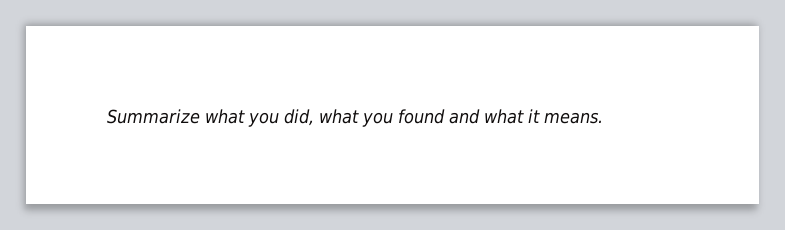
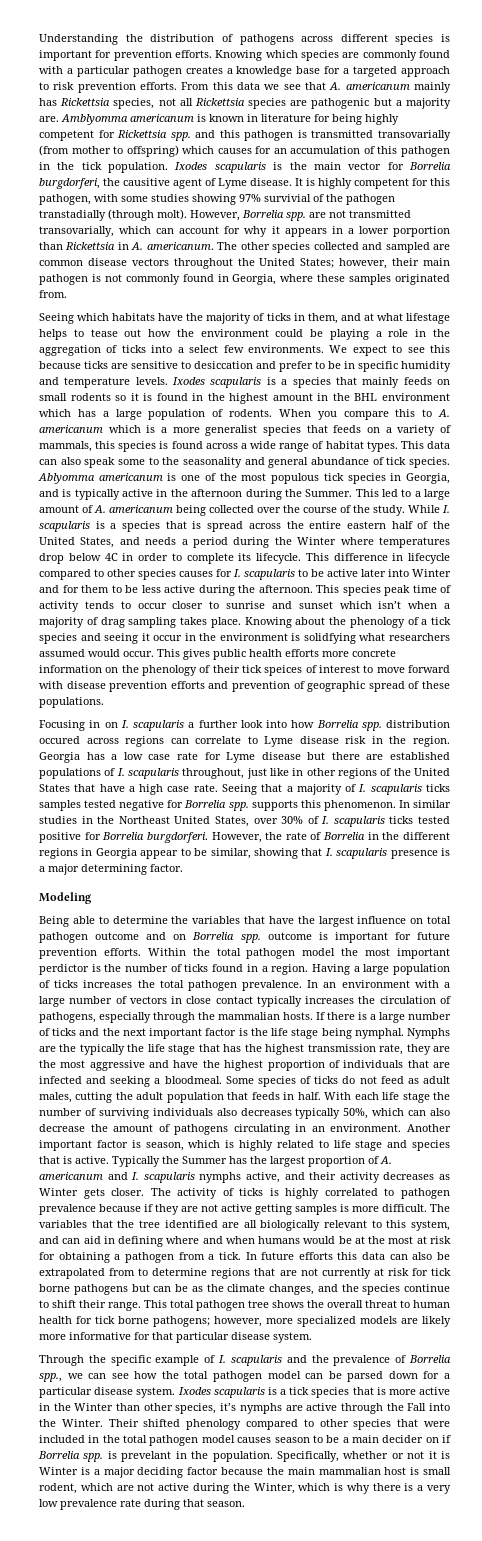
[107,109,603,127] Summarize what you did, what you found and what it means. -> [39,34,450,45] [39,50,450,61] [39,66,451,77] [39,82,451,93] [39,98,452,109] [39,114,399,125] [39,130,451,141] [39,145,450,157] [39,162,452,173] [39,178,450,189] [39,194,395,205] [39,209,411,221] [39,226,450,237] [39,242,450,253] [39,258,451,269] [39,274,450,285] [39,290,67,298] [39,313,450,324] [39,329,451,340] [39,345,451,356] [39,361,451,372] [39,377,451,388] [39,393,451,404] [39,409,450,420] [39,425,452,436] [39,441,450,452] [39,457,451,468] [38,473,450,484] [39,489,450,500] [39,505,450,516] [39,521,450,532] [39,537,450,548] [39,553,450,564] [39,569,451,580] [39,585,451,596] [39,601,450,612] [39,617,451,628] [39,633,450,644] [39,649,396,660] [39,665,450,676] [39,681,451,692] [39,697,104,708] [39,720,450,731] [39,736,450,747] [39,752,450,763] [39,768,450,779] [39,784,450,795] [39,800,452,811] [39,816,450,827] [39,832,450,843] [39,848,451,859] [39,864,183,875] [39,892,92,904] [39,916,451,927] [39,932,451,943] [39,948,451,959] [39,964,450,975] [39,980,451,991] [39,996,451,1007] [39,1012,451,1023] [39,1028,450,1039] [39,1044,450,1055] [39,1060,451,1071] [39,1076,450,1087] [39,1092,450,1103] [39,1108,450,1119] [39,1124,451,1135] [39,1140,450,1151] [39,1156,392,1167] [39,1172,451,1183] [39,1188,450,1199] [39,1204,450,1215] [39,1220,450,1231] [39,1236,451,1247] [39,1252,451,1263] [39,1268,451,1279] [39,1284,450,1295] [39,1300,450,1311] [39,1316,451,1327] [39,1332,312,1343] [39,1355,451,1366] [39,1371,450,1382] [39,1387,451,1398] [39,1403,450,1414] [39,1419,451,1430] [39,1435,451,1446] [38,1451,451,1462] [39,1467,451,1478] [39,1483,451,1494] [39,1499,245,1510] Understanding the distribution of pathogens across different species is important for prevention efforts. Knowing which species are commonly found with a particular pathogen creates a knowledge base for a targeted approach to risk prevention efforts. From this data we see that A. americanum mainly has Rickettsia species, not all Rickettsia species are pathogenic but a majority are. Amblyomma americanum is known in literature for being highly competent for Rickettsia spp. and this pathogen is transmitted transovarially (from mother to offspring) which causes for an accumulation of this pathogen in the tick population. Ixodes scapularis is the main vector for Borrelia burgdorferi, the causitive agent of Lyme disease. It is highly competent for this pathogen, with some studies showing 97% survivial of the pathogen transtadially (through molt). However, Borrelia spp. are not transmitted transovarially, which can account for why it appears in a lower porportion than Rickettsia in A. americanum. The other species collected and sampled are common disease vectors throughout the United States; however, their main pathogen is not commonly found in Georgia, where these samples originated from. // Seeing which habitats have the majority of ticks in them, and at what lifestage helps to tease out how the environment could be playing a role in the aggregation of ticks into a select few environments. We expect to see this because ticks are sensitive to desiccation and prefer to be in specific humidity and temperature levels. Ixodes scapularis is a species that mainly feeds on small rodents so it is found in the highest amount in the BHL environment which has a large population of rodents. When you compare this to A. americanum which is a more generalist species that feeds on a variety of mammals, this species is found across a wide range of habitat types. This data can also speak some to the seasonality and general abundance of tick species. Ablyomma americanum is one of the most populous tick species in Georgia, and is typically active in the afternoon during the Summer. This led to a large amount of A. americanum being collected over the course of the study. While I. scapularis is a species that is spread across the entire eastern half of the United States, and needs a period during the Winter where temperatures drop below 4C in order to complete its lifecycle. This difference in lifecycle compared to other species causes for I. scapularis to be active later into Winter and for them to be less active during the afternoon. This species peak time of activity tends to occur closer to sunrise and sunset which isn’t when a majority of drag sampling takes place. Knowing about the phenology of a tick species and seeing it occur in the environment is solidfying what researchers assumed would occur. This gives public health efforts more concrete information on the phenology of their tick speices of interest to move forward with disease prevention efforts and prevention of geographic spread of these populations. // Focusing in on I. scapularis a further look into how Borrelia spp. distribution occured across regions can correlate to Lyme disease risk in the region. Georgia has a low case rate for Lyme disease but there are established populations of I. scapularis throughout, just like in other regions of the United States that have a high case rate. Seeing that a majority of I. scapularis ticks samples tested negative for Borrelia spp. supports this phenomenon. In similar studies in the Northeast United States, over 30% of I. scapularis ticks tested positive for Borrelia burgdorferi. However, the rate of Borrelia in the different regions in Georgia appear to be similar, showing that I. scapularis presence is a major determining factor. // Modeling // Being able to determine the variables that have the largest influence on total pathogen outcome and on Borrelia spp. outcome is important for future prevention efforts. Within the total pathogen model the most important perdictor is the number of ticks found in a region. Having a large population of ticks increases the total pathogen prevalence. In an environment with a large number of vectors in close contact typically increases the circulation of pathogens, especially through the mammalian hosts. If there is a large number of ticks and the next important factor is the life stage being nymphal. Nymphs are the typically the life stage that has the highest transmission rate, they are the most aggressive and have the highest proportion of individuals that are infected and seeking a bloodmeal. Some species of ticks do not feed as adult males, cutting the adult population that feeds in half. With each life stage the number of surviving individuals also decreases typically 50%, which can also decrease the amount of pathogens circulating in an environment. Another important factor is season, which is highly related to life stage and species that is active. Typically the Summer has the largest proportion of A. americanum and I. scapularis nymphs active, and their activity decreases as Winter gets closer. The activity of ticks is highly correlated to pathogen prevalence because if they are not active getting samples is more difficult. The variables that the tree identified are all biologically relevant to this system, and can aid in defining where and when humans would be at the most at risk for obtaining a pathogen from a tick. In future efforts this data can also be extrapolated from to determine regions that are not currently at risk for tick borne pathogens but can be as the climate changes, and the species continue to shift their range. This total pathogen tree shows the overall threat to human health for tick borne pathogens; however, more specialized models are likely more informative for that particular disease system. // Through the specific example of I. scapularis and the prevalence of Borrelia spp., we can see how the total pathogen model can be parsed down for a particular disease system. Ixodes scapularis is a tick species that is more active in the Winter than other species, it’s nymphs are active through the Fall into the Winter. Their shifted phenology compared to other species that were included in the total pathogen model causes season to be a main decider on if Borrelia spp. is prevelant in the population. Specifically, whether or not it is Winter is a major deciding factor because the main mammalian host is small rodent, which are not active during the Winter, which is why there is a very low prevalence rate during that season.

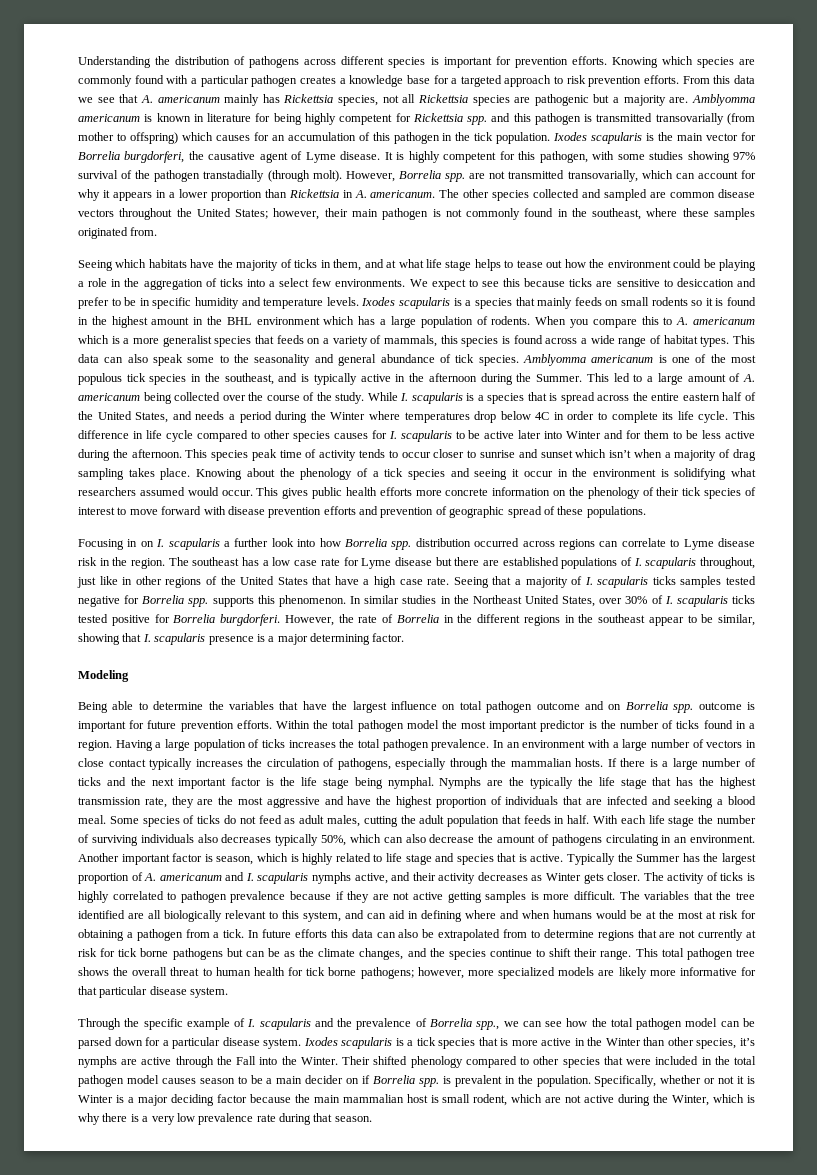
[123,178,170,186] causitive -> [208,152,256,160] causative
[264,194,311,202] survivial -> [78,170,118,179] survival
[392,226,450,237] porportion -> [210,190,262,201] proportion
[232,274,277,285] Georgia, -> [571,208,642,220] the southeast,
[406,313,450,324] lifestage -> [425,259,472,271] life stage
[38,473,95,484] Ablyomma -> [522,354,586,366] Amblyomma
[406,473,450,484] Georgia, -> [204,373,274,385] the southeast,
[256,553,301,564] lifecycle. -> [677,411,729,423] life cycle.
[408,553,450,564] lifecycle -> [145,430,193,442] life cycle
[303,633,356,644] solidfying -> [674,468,727,480] solidifying
[264,665,303,676] speices -> [704,488,742,499] species
[39,736,80,744] occured -> [474,538,520,547] occurred
[39,752,80,763] Georgia -> [168,557,240,566] The southeast
[95,848,137,859] Georgia -> [578,614,645,623] the southeast
[39,964,89,975] perdictor -> [540,720,586,732] predictor
[164,1076,222,1084] bloodmeal. -> [727,796,756,805] [78,815,106,824] blood meal.
[121,1451,172,1462] prevelant -> [454,1075,502,1087] prevalent

